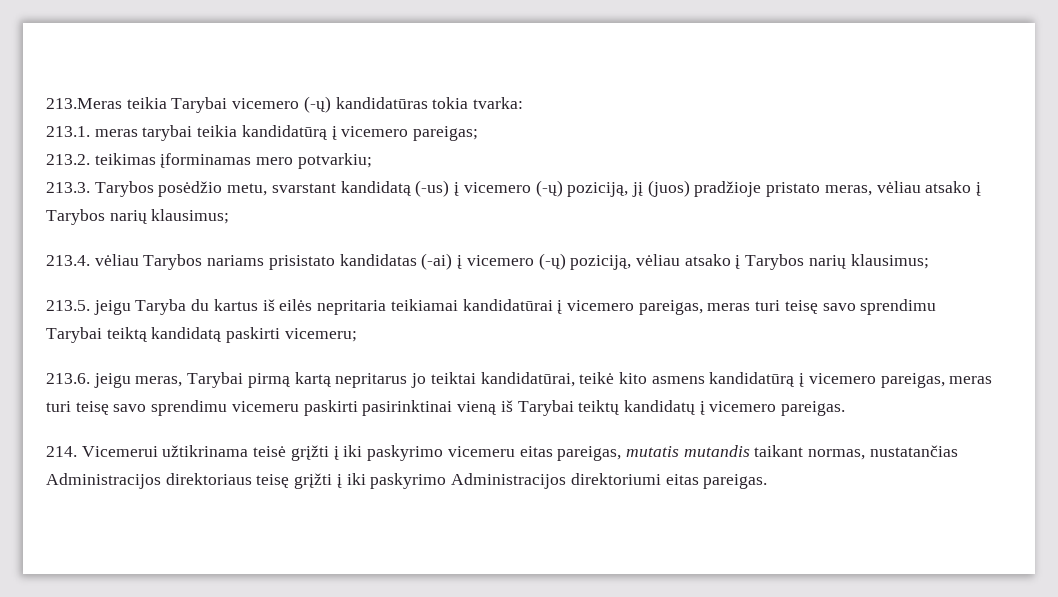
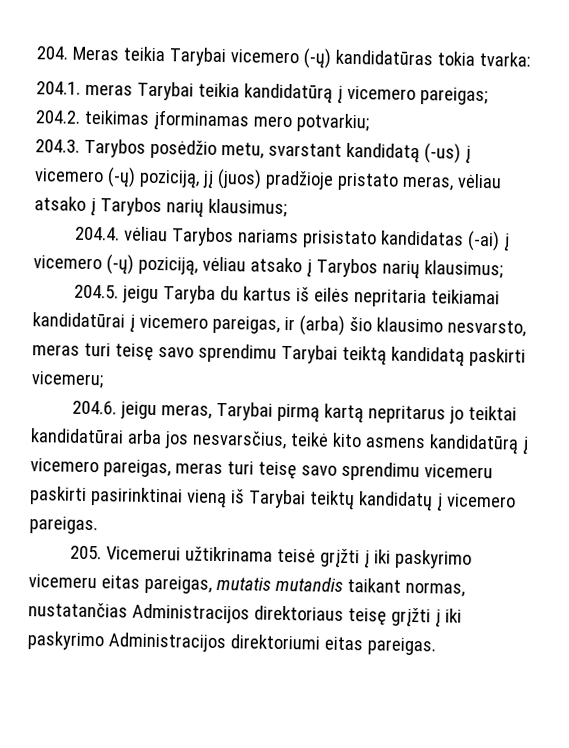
[46,98,122,109] 213.Meras -> [36,46,119,61] 204. Meras
[46,125,193,141] 213.1. meras tarybai -> [36,81,194,101] 204.1. meras Tarybai
[46,154,90,165] 213.2. -> [35,110,81,124] 204.2.
[46,182,90,193] 213.3. -> [35,139,80,153] 204.3.
[46,255,90,266] 213.4. -> [74,226,120,241] 204.4.
[46,300,90,311] 213.5. -> [73,284,119,299] 204.5.
(703, 307) none -> [283,315,526,337] ir (arba) šio klausimo nesvarsto,
[46,373,90,384] 213.6. -> [71,400,117,415] 204.6.
[480,372,575,387] kandidatūrai, -> [30,428,287,450] kandidatūrai arba jos nesvarsčius,
[46,446,77,457] 214. -> [69,545,102,560] 205.

